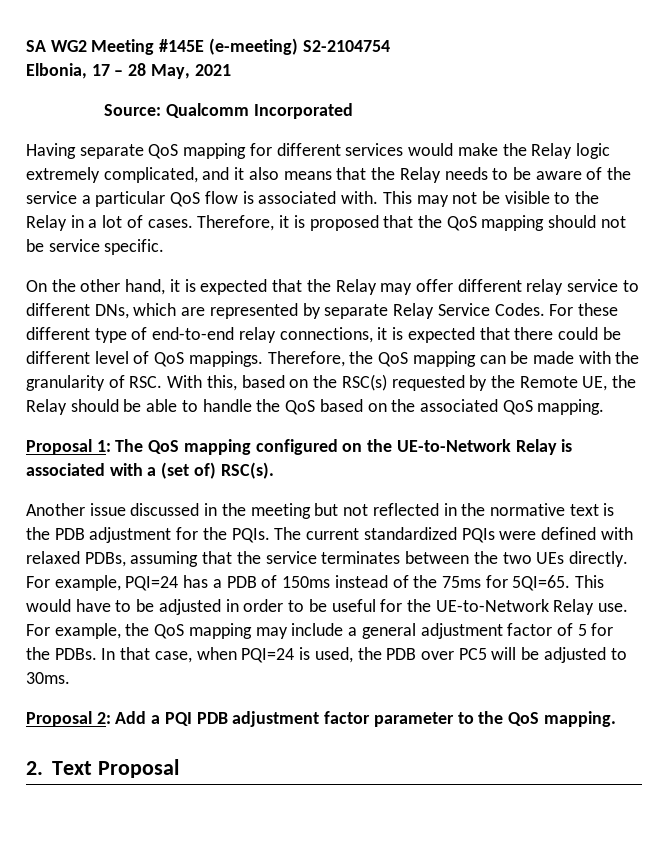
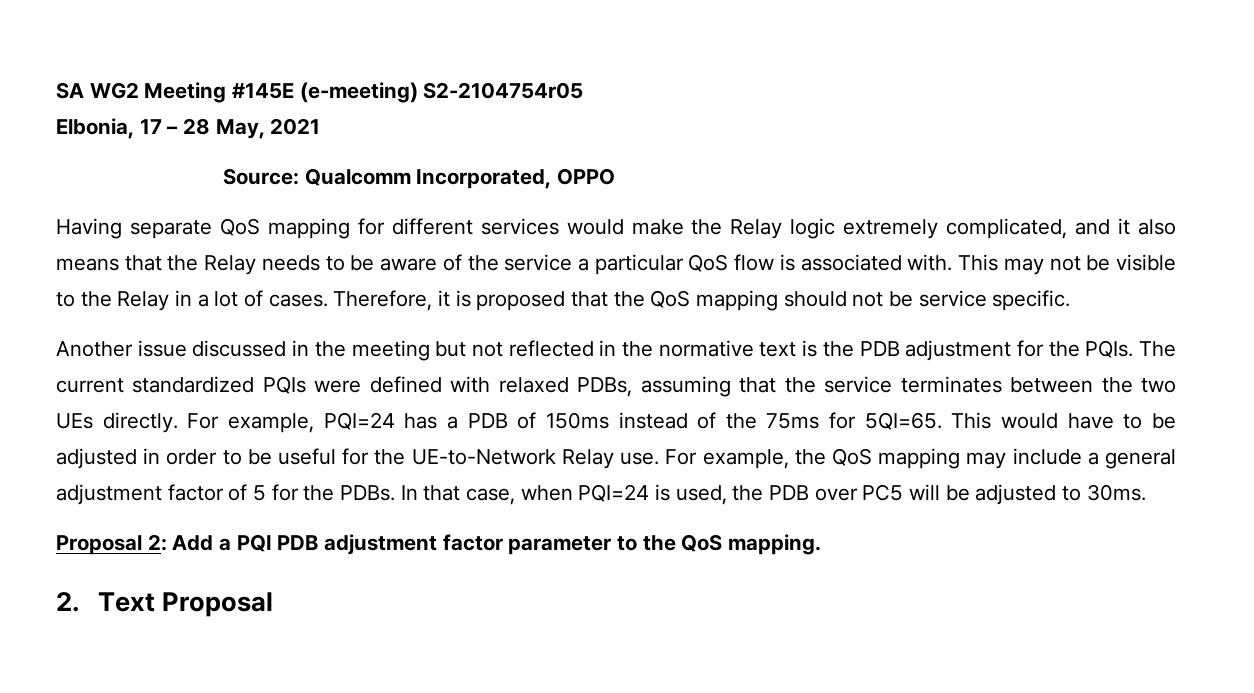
[302,40,390,52] S2-2104754 -> [423,82,584,99] S2-2104754r05
[253,103,353,119] Incorporated -> [416,168,615,189] Incorporated, OPPO
[26,279,639,295] [26,303,618,319] [26,327,621,343] [26,351,640,367] [26,374,637,391] [26,399,605,415] [26,439,573,455] [26,462,274,479] // On the other hand, it is expected that the Relay may offer different relay service to different DNs, which are represented by separate Relay Service Codes. For these different type of end-to-end relay connections, it is expected that there could be different level of QoS mappings. Therefore, the QoS mapping can be made with the granularity of RSC. With this, based on the RSC(s) requested by the Remote UE, the Relay should be able to handle the QoS based on the associated QoS mapping. // Proposal 1: The QoS mapping configured on the UE-to-Network Relay is associated with a (set of) RSC(s). -> (1071, 300) none

